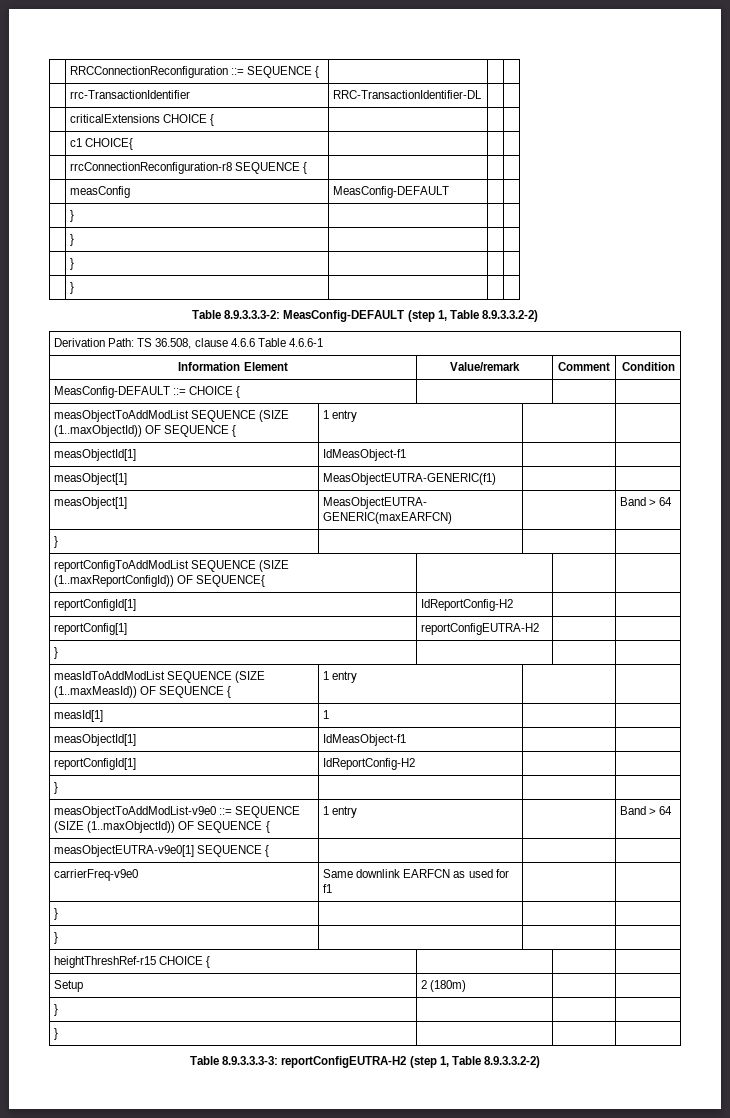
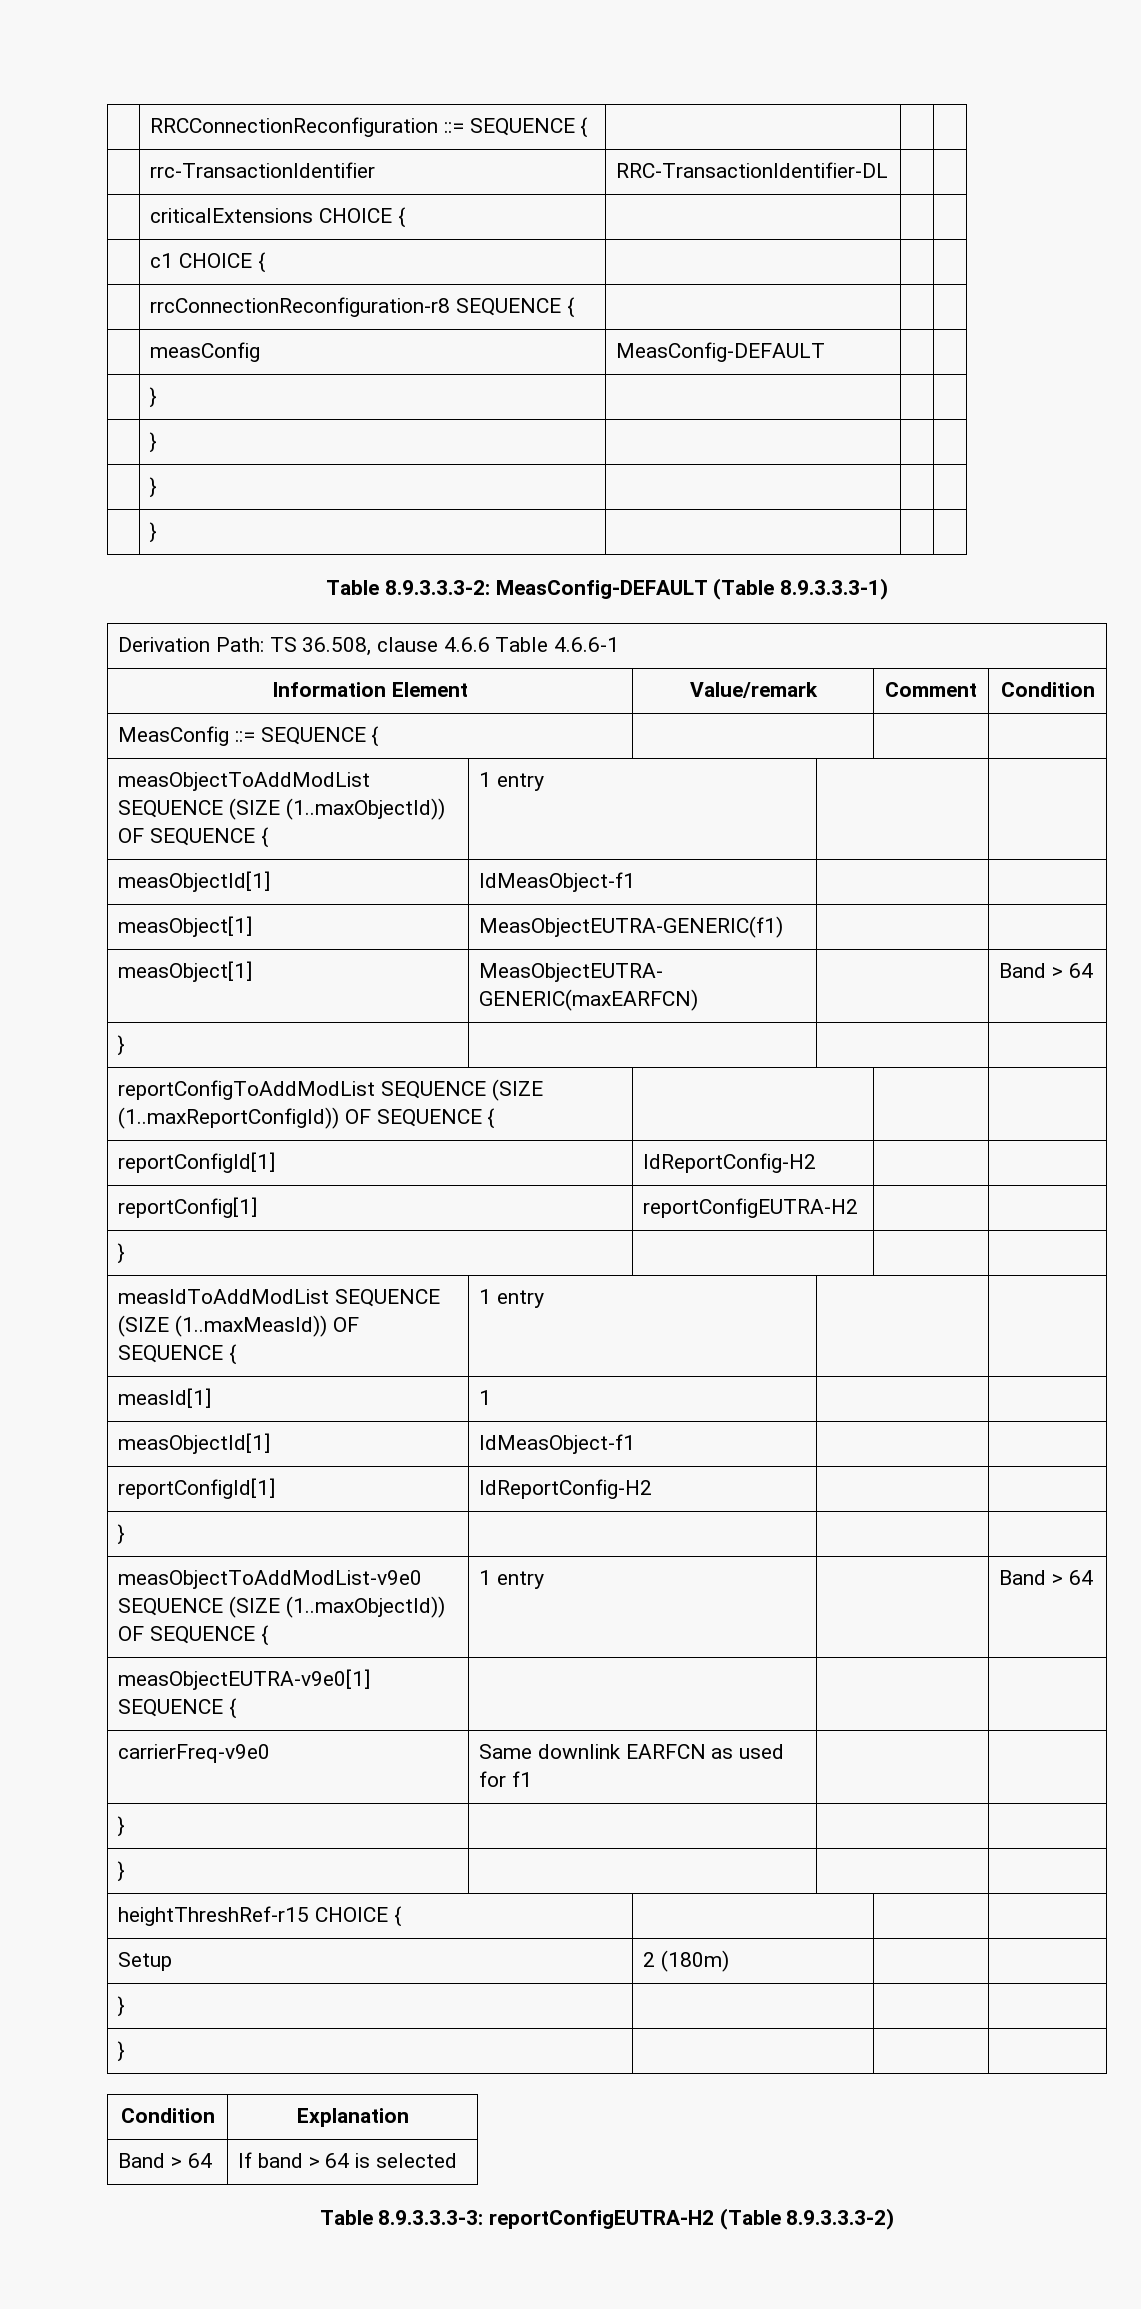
[85,138,134,150] CHOICE{ -> [178,252,266,273] CHOICE {
[407,310,538,322] (step 1, Table 8.9.3.3.2-2) -> [713,578,888,600] (Table 8.9.3.3.3-1)
[54,386,234,398] MeasConfig-DEFAULT ::= CHOICE -> [118,726,366,746] MeasConfig ::= SEQUENCE
[196,575,266,587] SEQUENCE{ -> [376,1108,496,1129] SEQUENCE {
[219,808,233,815] ::= -> (423, 1579) none
(59, 1034) none -> [120,2108,215,2123] [296,2108,409,2127] [118,2153,212,2168] [238,2152,457,2168] // Condition | Explanation // Band > 64 | If band > 64 is selected
[409,1056,540,1068] (step 1, Table 8.9.3.3.2-2) -> [719,2208,895,2230] (Table 8.9.3.3.3-2)

